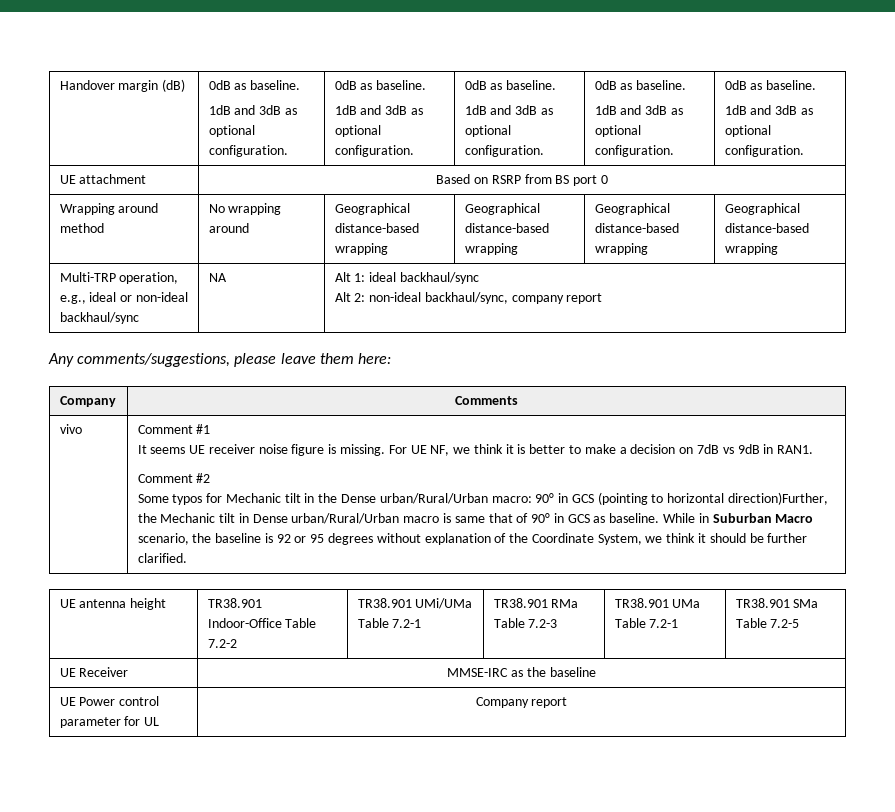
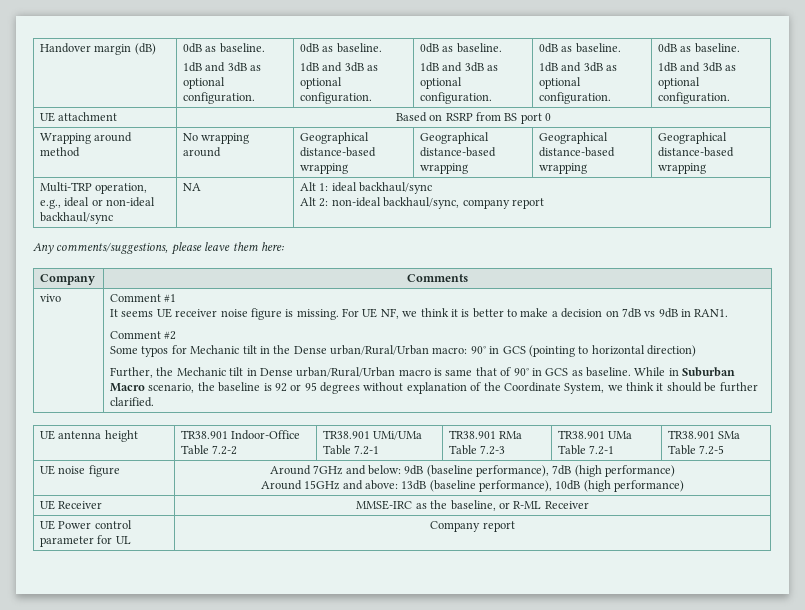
[728,492,829,505] direction)Further, -> [647,345,697,357] [110,367,154,378] direction) // Further,
(800, 623) none -> [40,465,120,477] [269,465,676,477] [260,480,685,492] // UE noise figure | Around 7GHz and below: 9dB (baseline performance), 7dB (high performance) // Around 15GHz and above: 13dB (baseline performance), 10dB (high performance)
[549,667,596,677] baseline -> [450,500,589,511] baseline, or R-ML Receiver

